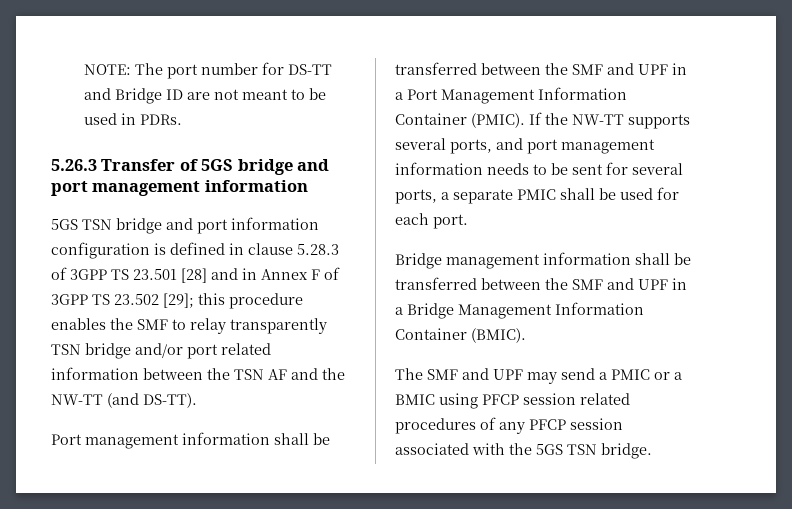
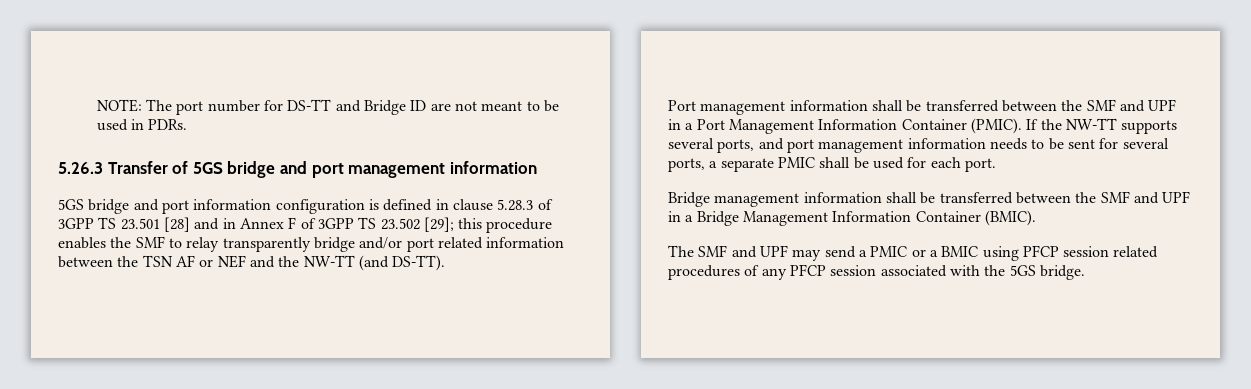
[82,219,112,230] TSN -> (84, 204) none
[51,344,81,355] TSN -> (311, 244) none
(287, 374) none -> [199,255,246,268] or NEF
[567,444,597,455] TSN -> (1036, 270) none

